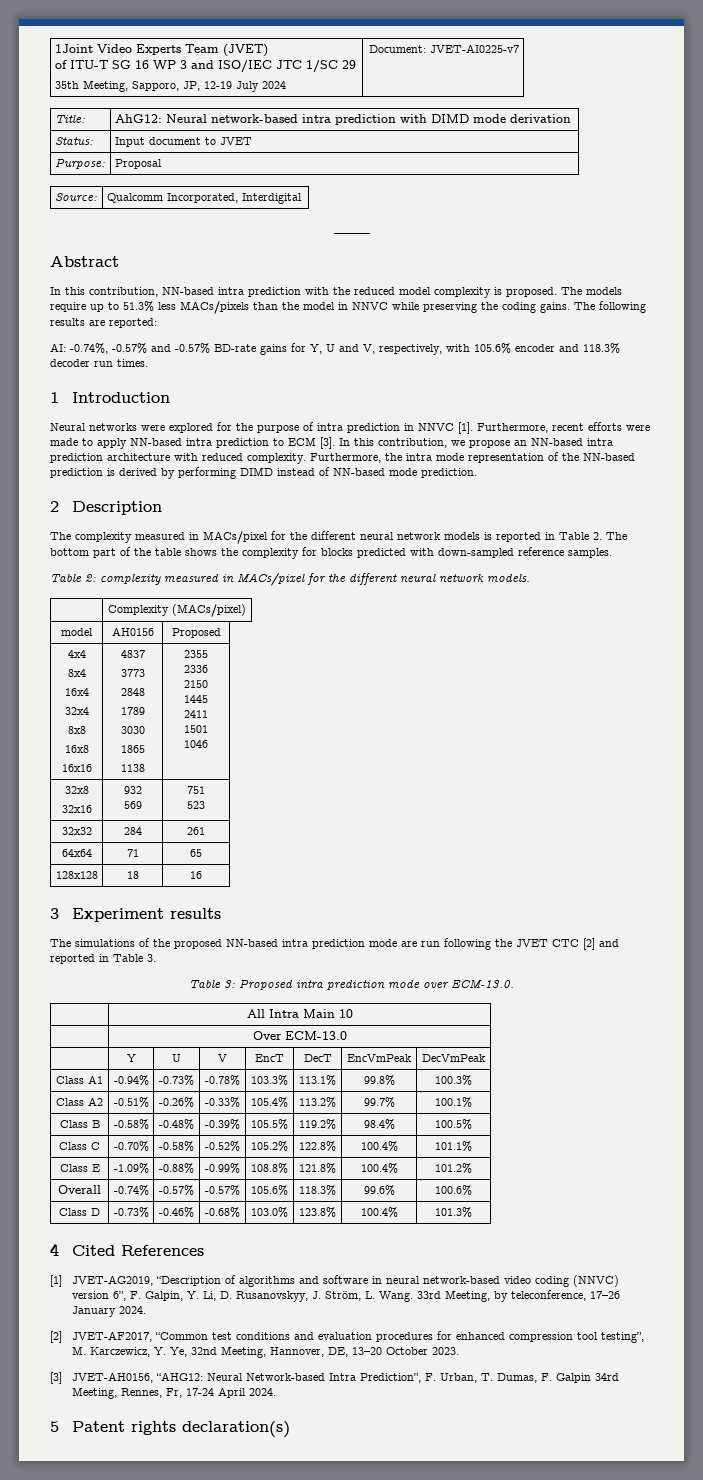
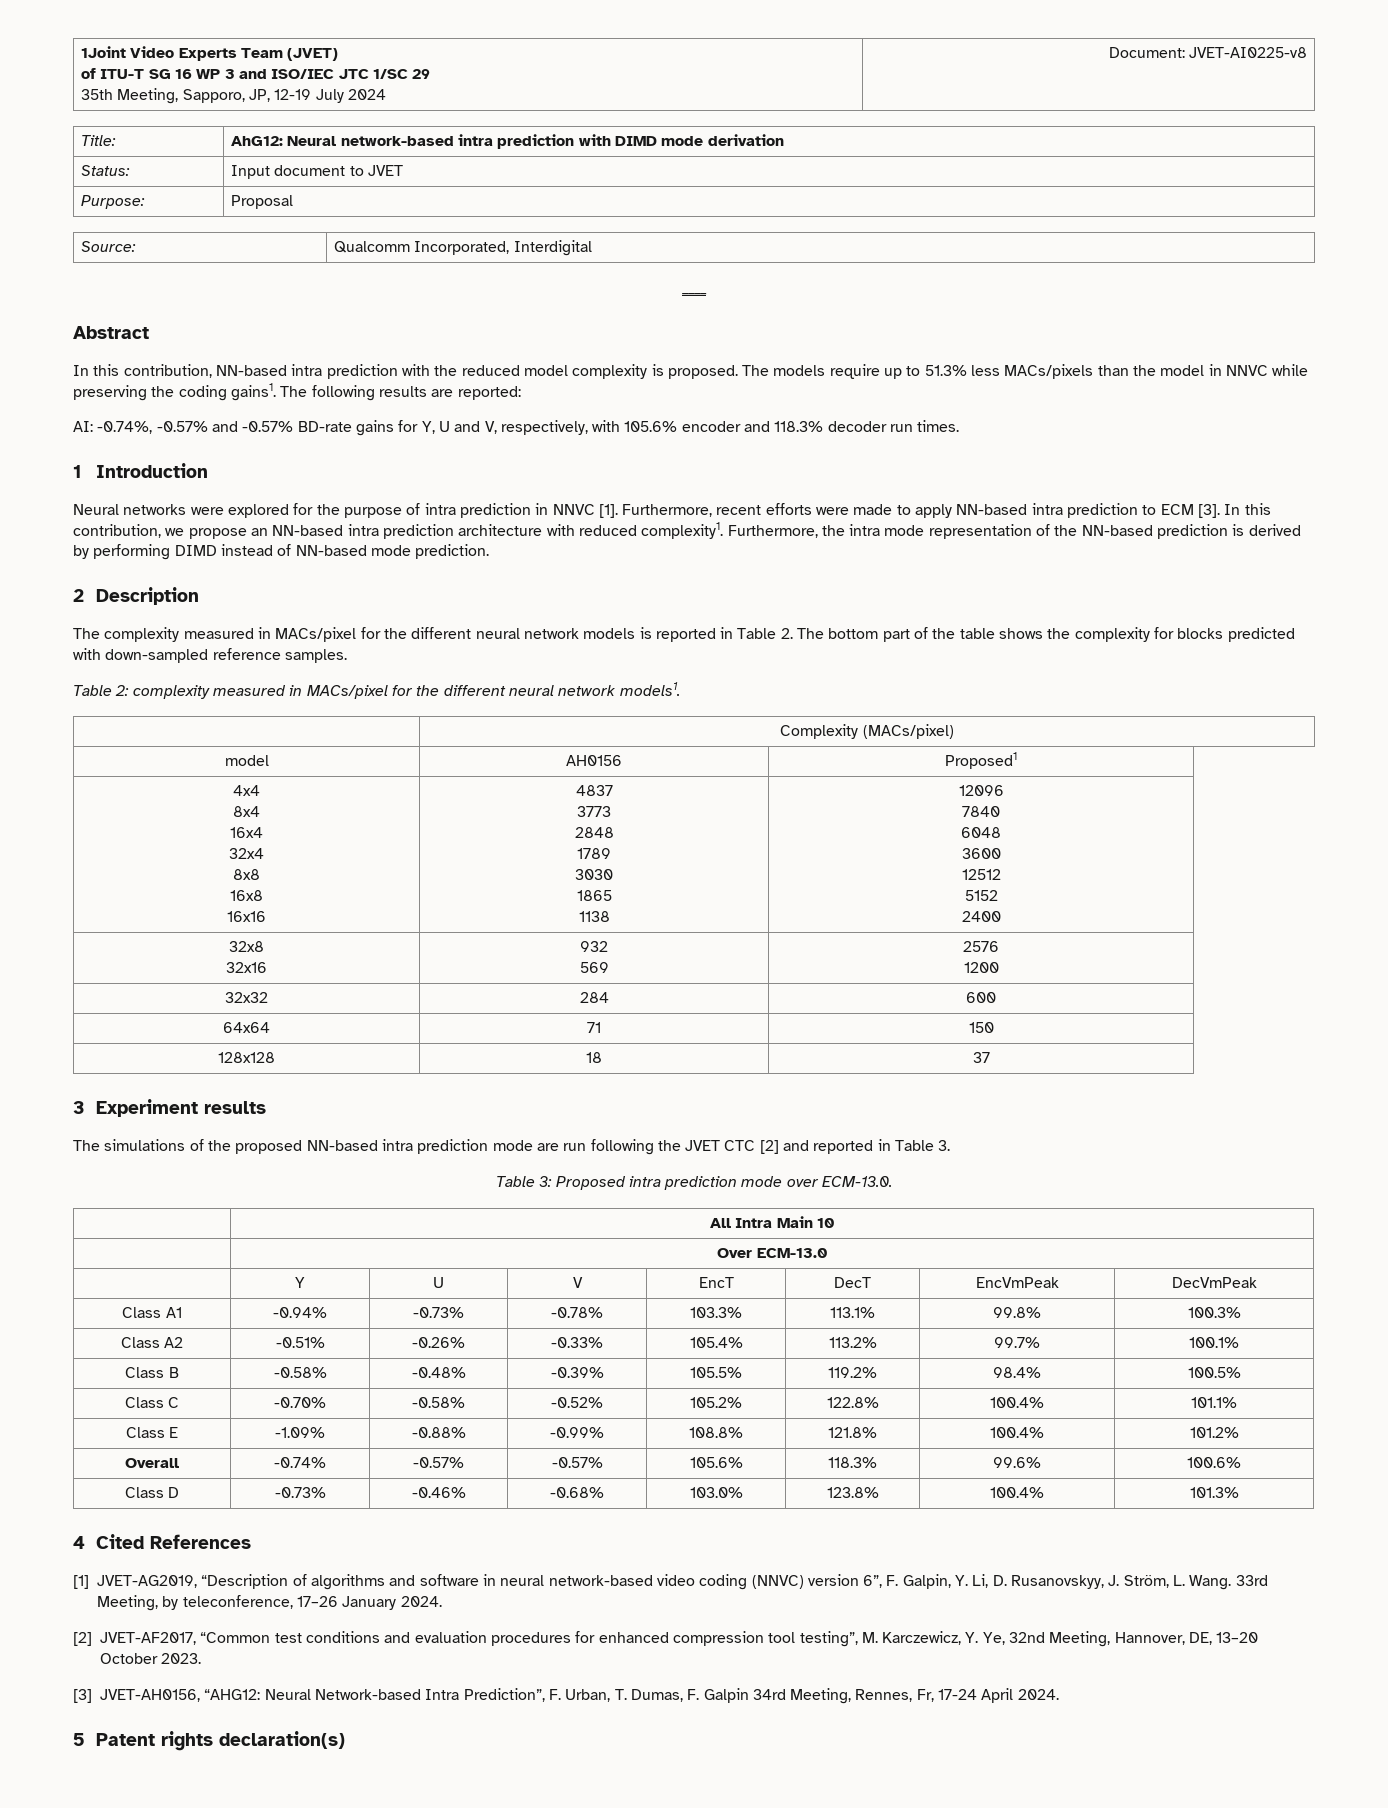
[430,44,520,53] JVET-AI0225-v7 -> [1188,47,1307,58] JVET-AI0225-v8
[540,302,570,313] gains. -> [230,383,276,401] gains1.
[247,453,306,464] complexity. -> [641,522,724,539] complexity1.
[487,574,530,582] models. -> [619,682,680,696] models1.
[171,628,221,638] Proposed -> [945,752,1017,769] Proposed1
[184,650,208,658] [184,665,208,673] [184,680,208,688] [184,695,208,703] [184,710,208,718] [184,725,208,733] [184,740,208,748] 2355 // 2336 // 2150 // 1445 // 2411 // 1501 // 1046 -> [958,785,1004,796] [962,806,1000,817] [961,827,1001,838] [961,848,1001,859] [961,869,1001,880] [964,890,998,901] [961,911,1001,922] 12096 // 7840 // 6048 // 3600 // 12512 // 5152 // 2400
[187,786,205,794] [187,801,205,809] 751 // 523 -> [963,941,999,952] [963,962,999,973] 2576 // 1200
[187,827,205,835] 261 -> [966,992,996,1003] 600
[190,849,202,857] 65 -> [968,1022,994,1033] 150
[190,871,202,879] 16 -> [972,1052,990,1063] 37

